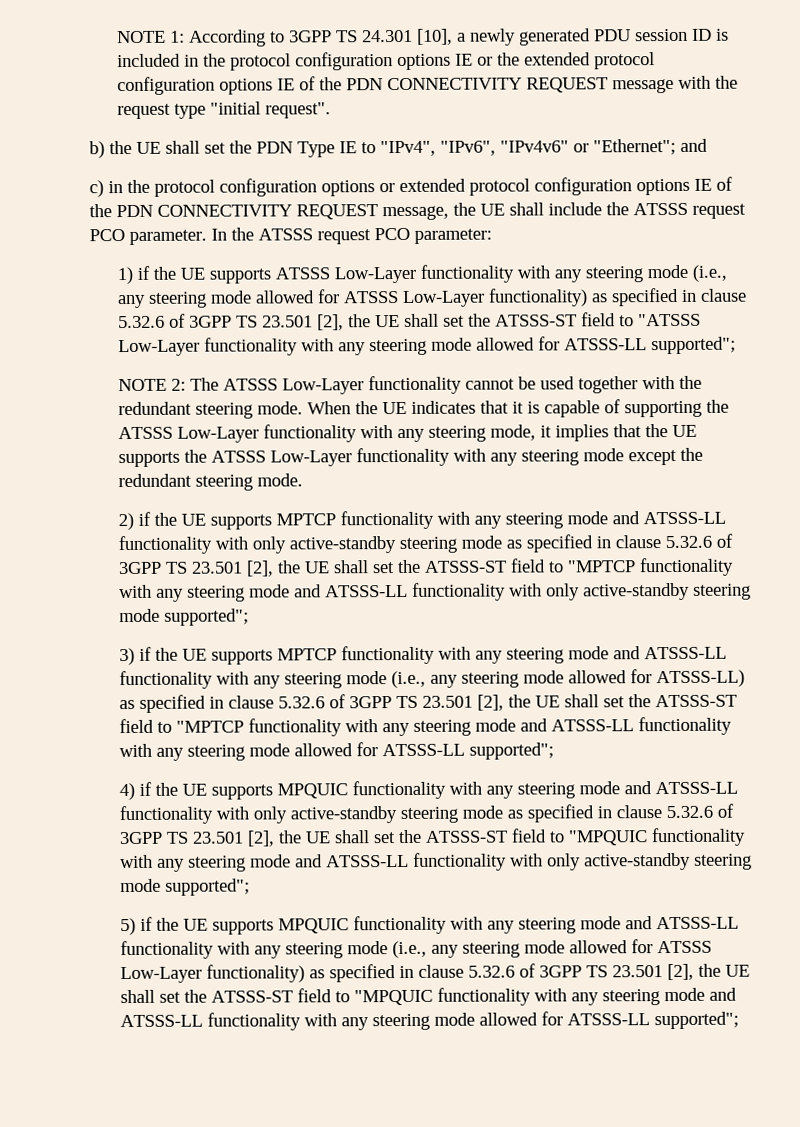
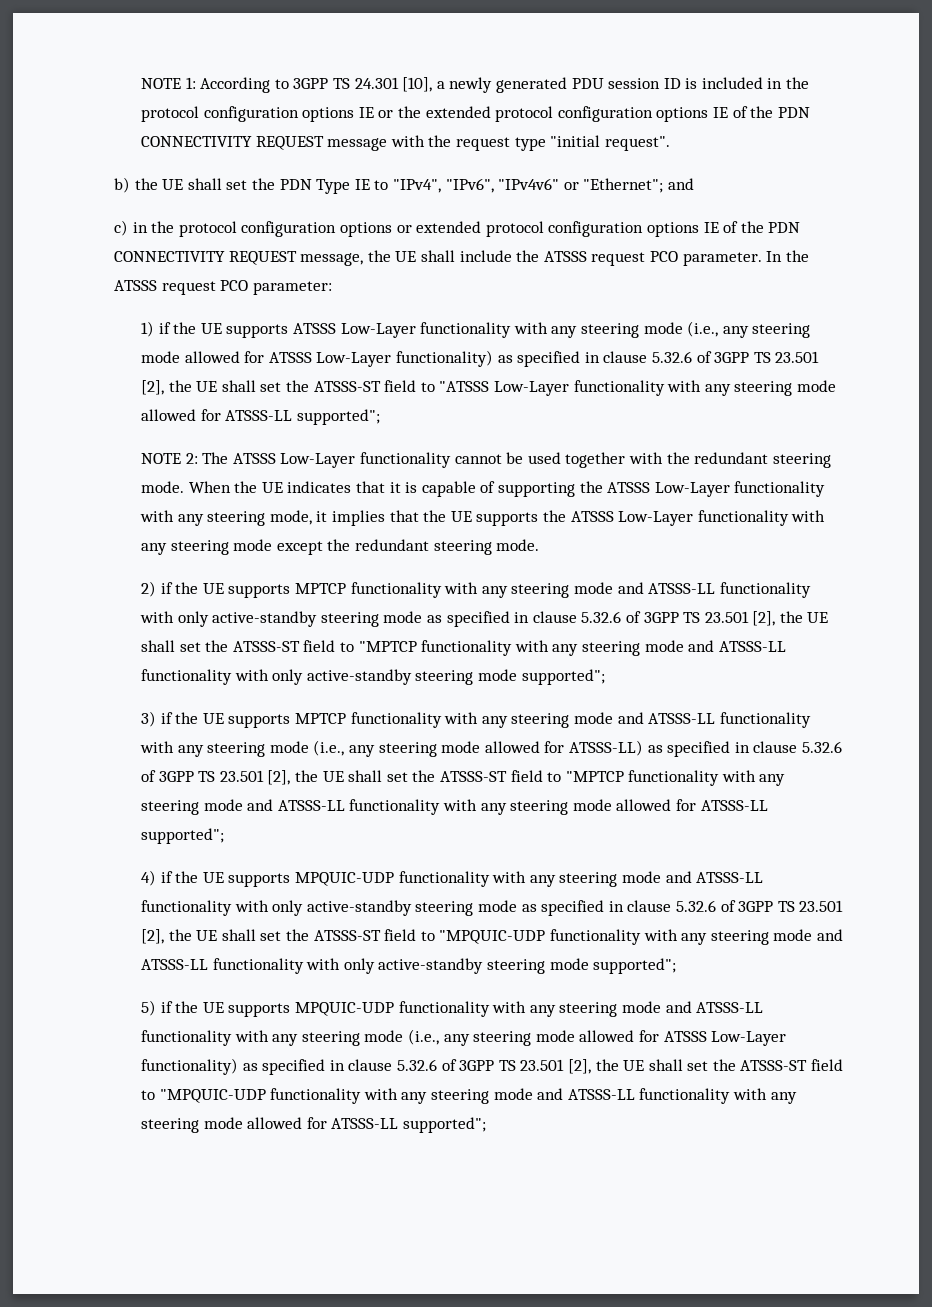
[276,783,348,799] MPQUIC -> [295,872,395,886] MPQUIC-UDP
[567,830,648,846] "MPQUIC -> [439,930,546,944] "MPQUIC-UDP
[277,918,349,934] MPQUIC -> [295,1002,395,1016] MPQUIC-UDP
[353,989,433,1006] "MPQUIC -> [159,1089,266,1103] "MPQUIC-UDP

